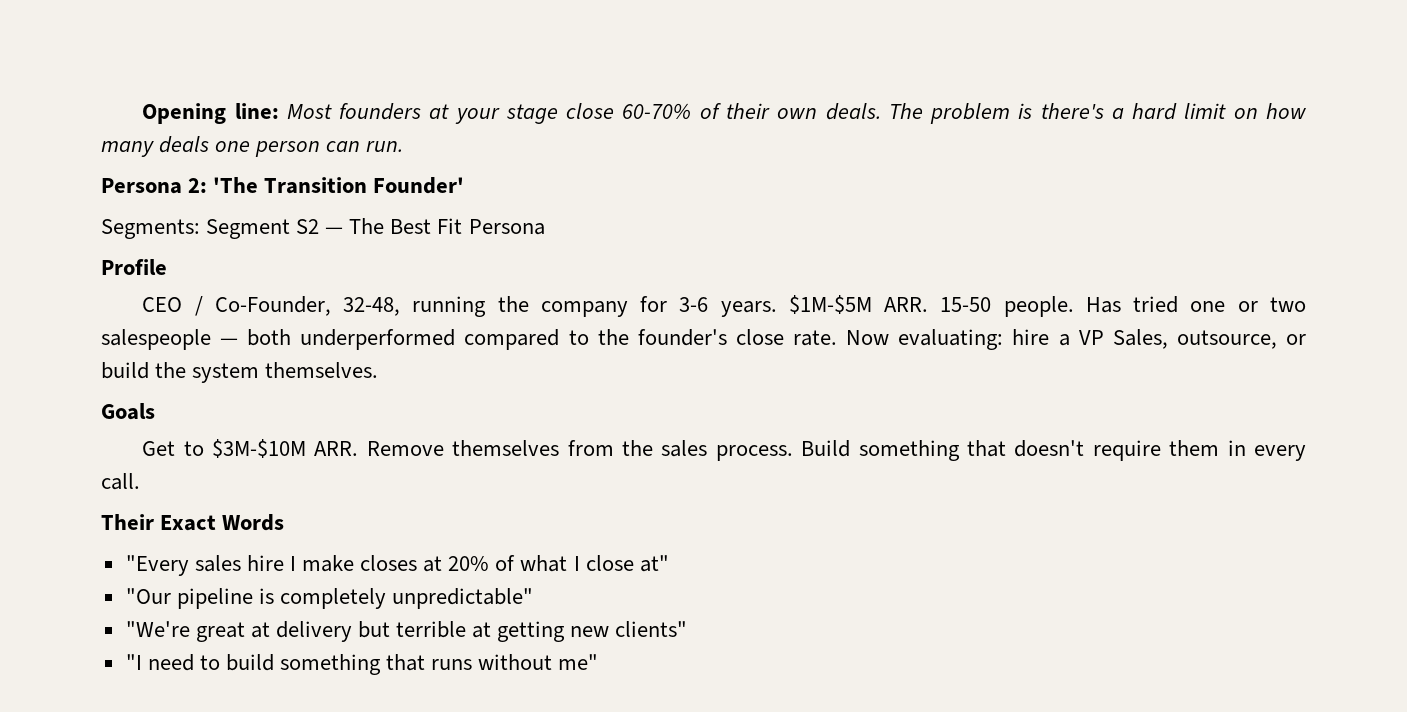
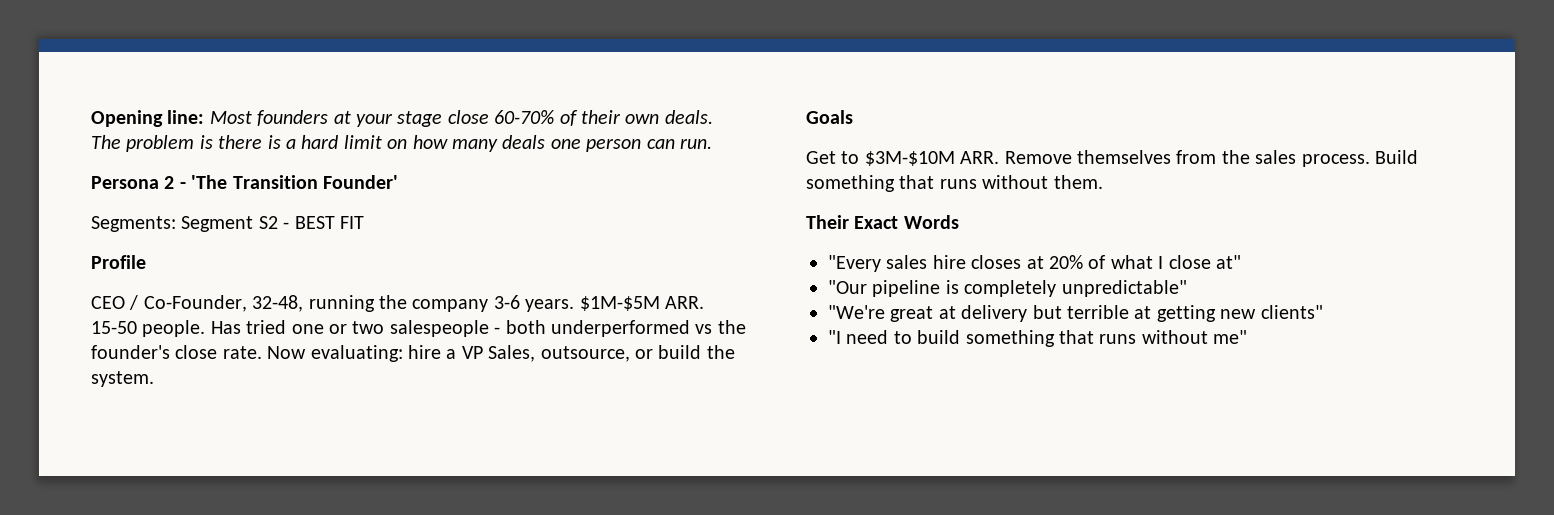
[1040,103,1104,119] there's -> [218,135,281,149] there is
[188,178,208,193] 2: -> [164,176,186,189] 2 -
[325,218,545,235] — The Best Fit Persona -> [283,216,364,229] - BEST FIT
[640,296,668,312] for -> (489, 305) none
[220,338,239,345] — -> [494,327,501,334] -
[464,329,589,350] compared to -> [695,324,713,334] vs
[192,362,379,383] system themselves. -> [91,371,154,387] system.
[1014,440,1307,461] [101,473,140,490] doesn't require them in every call. -> [939,175,1103,189] runs without them.
[289,555,355,572] I make -> (966, 262) none

